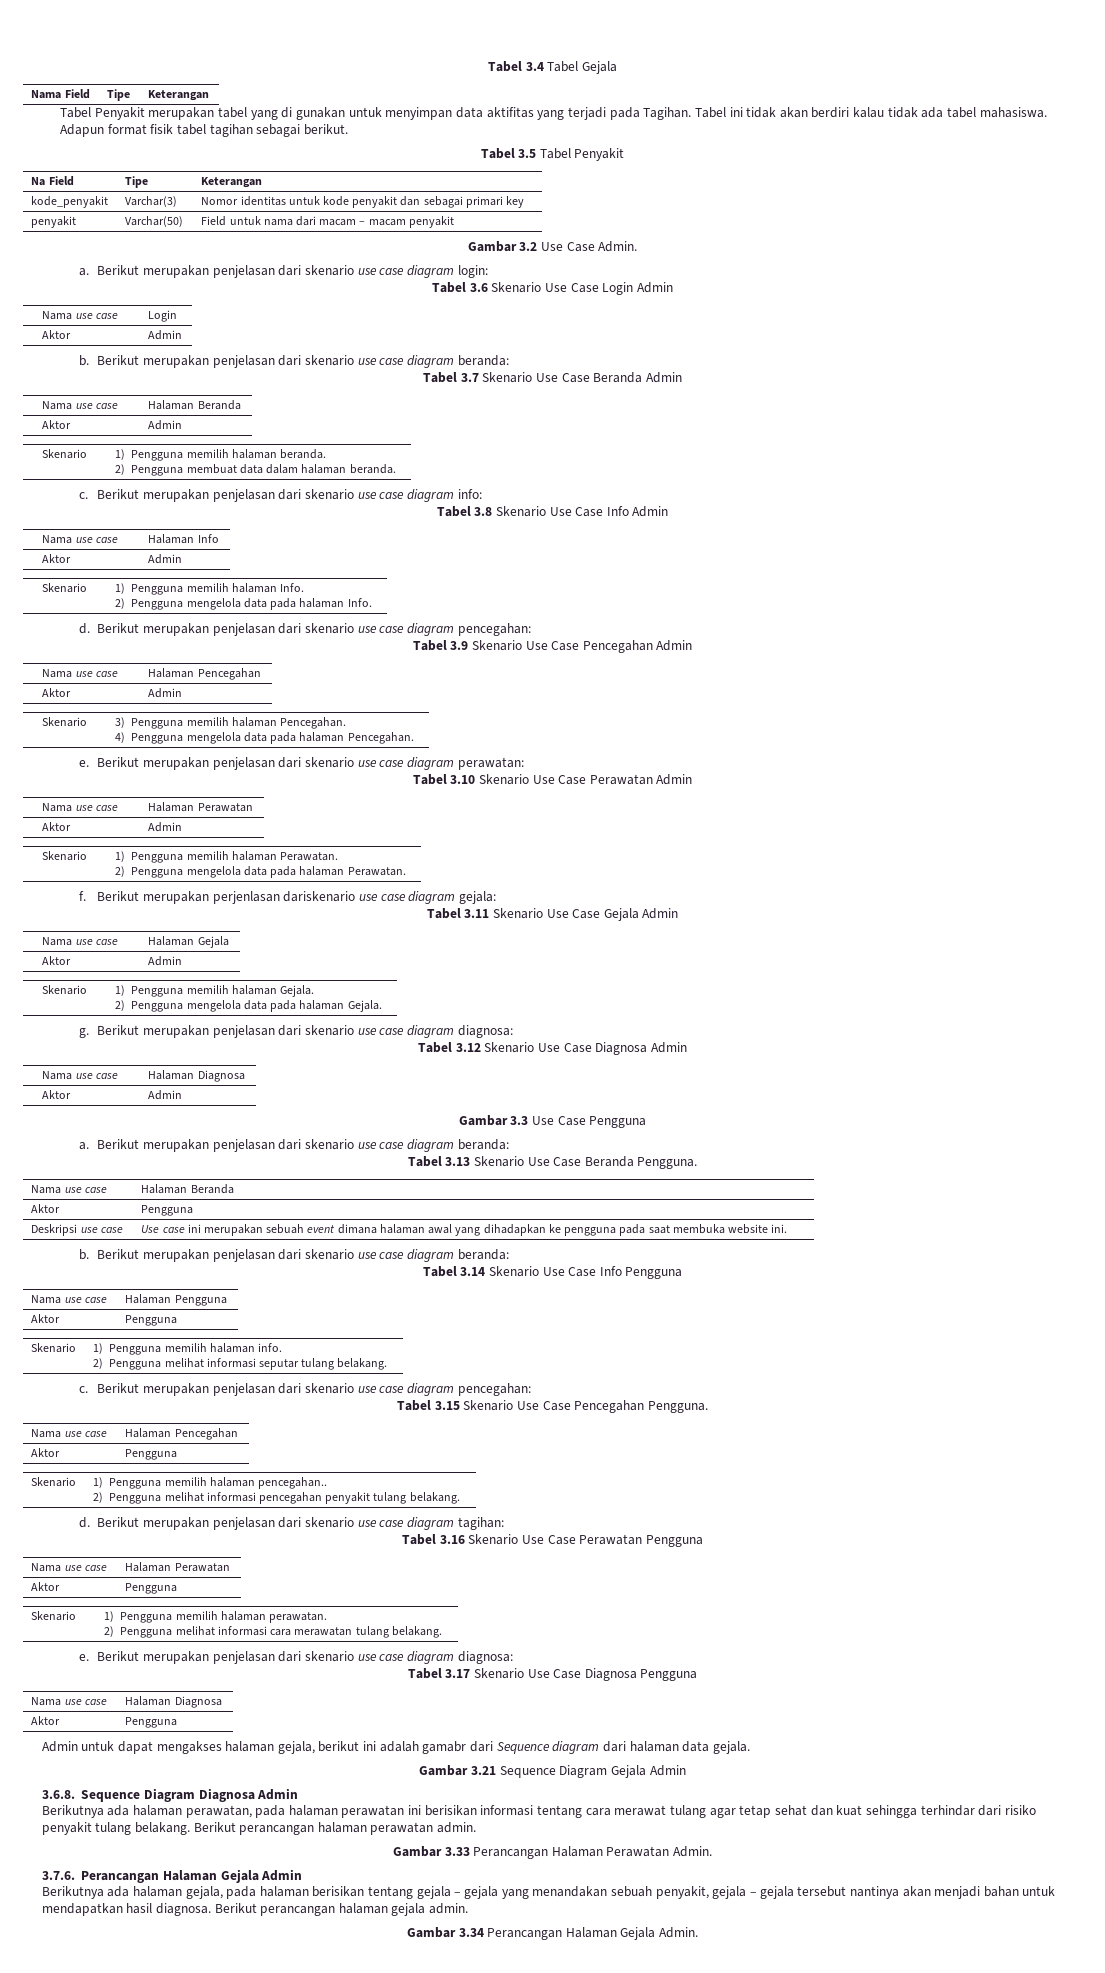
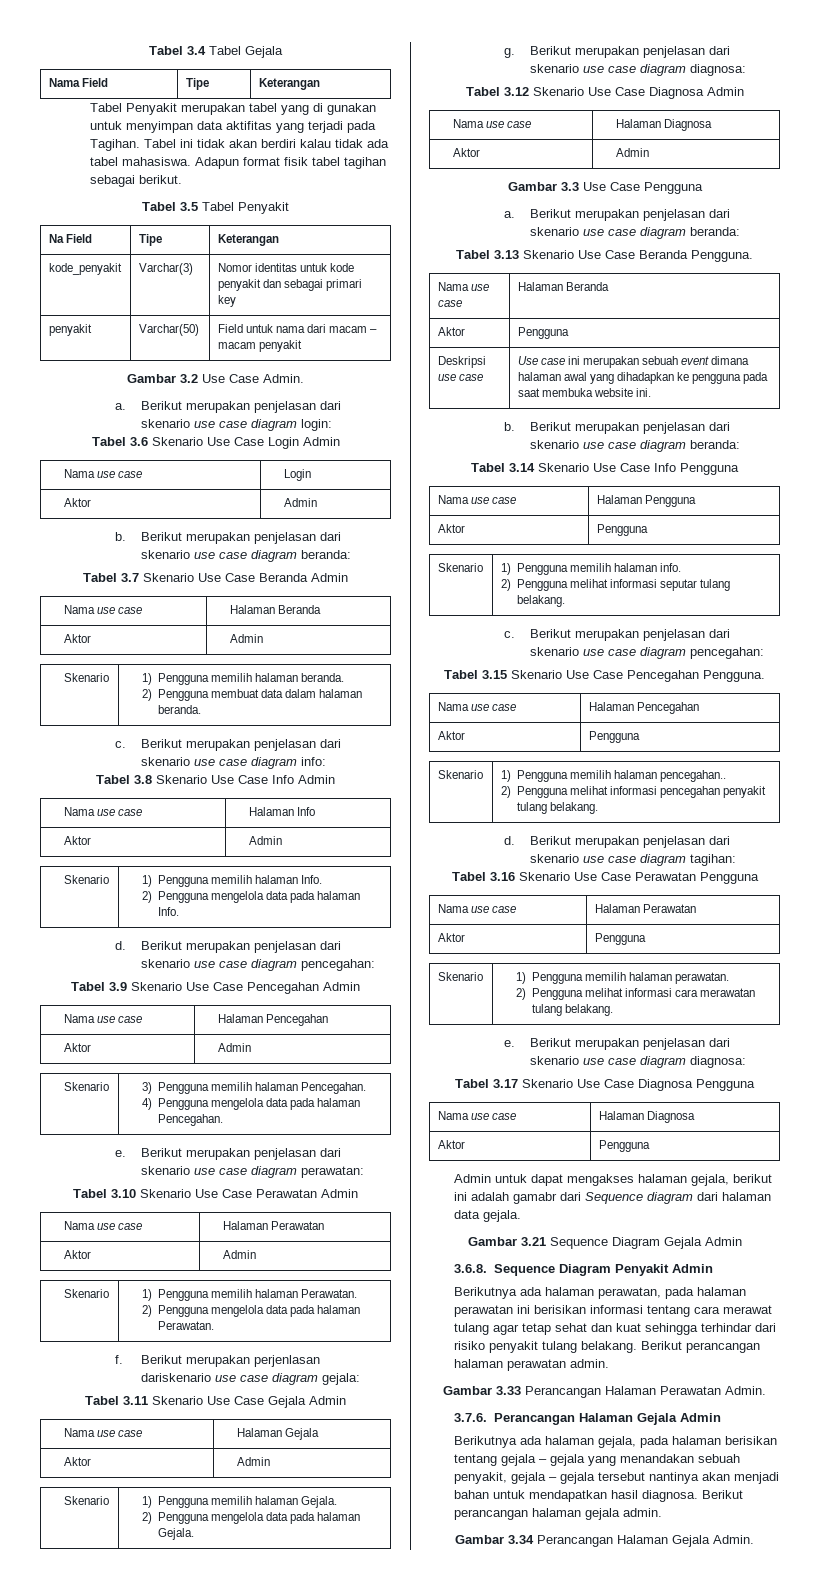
[198,1788,255,1802] Diagnosa -> [614,1264,669,1276] Penyakit

